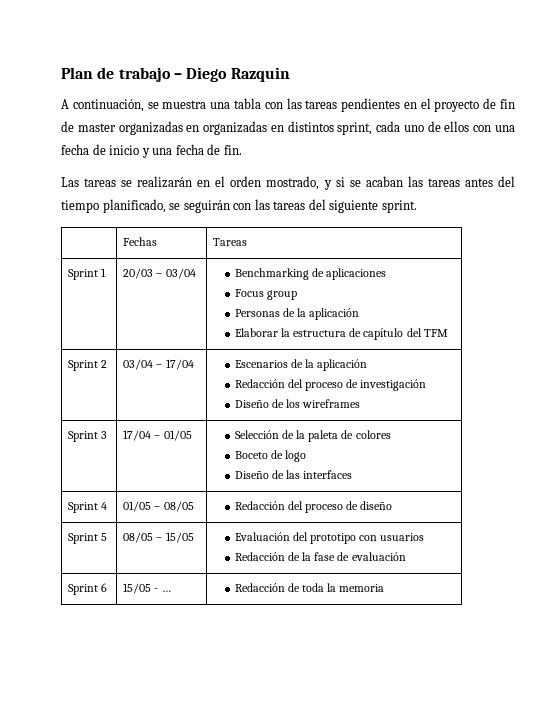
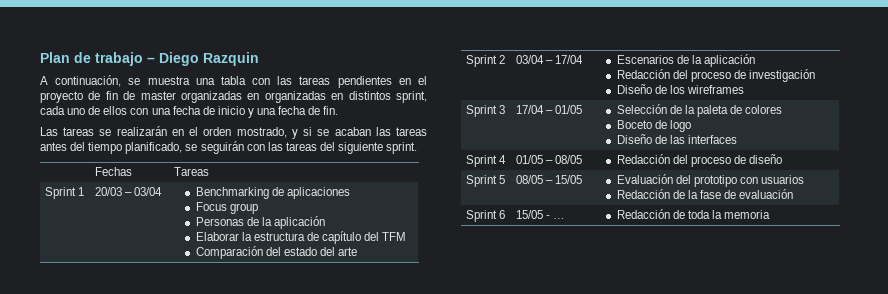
(448, 333) none -> [195,246,357,259] // Comparación del estado del arte

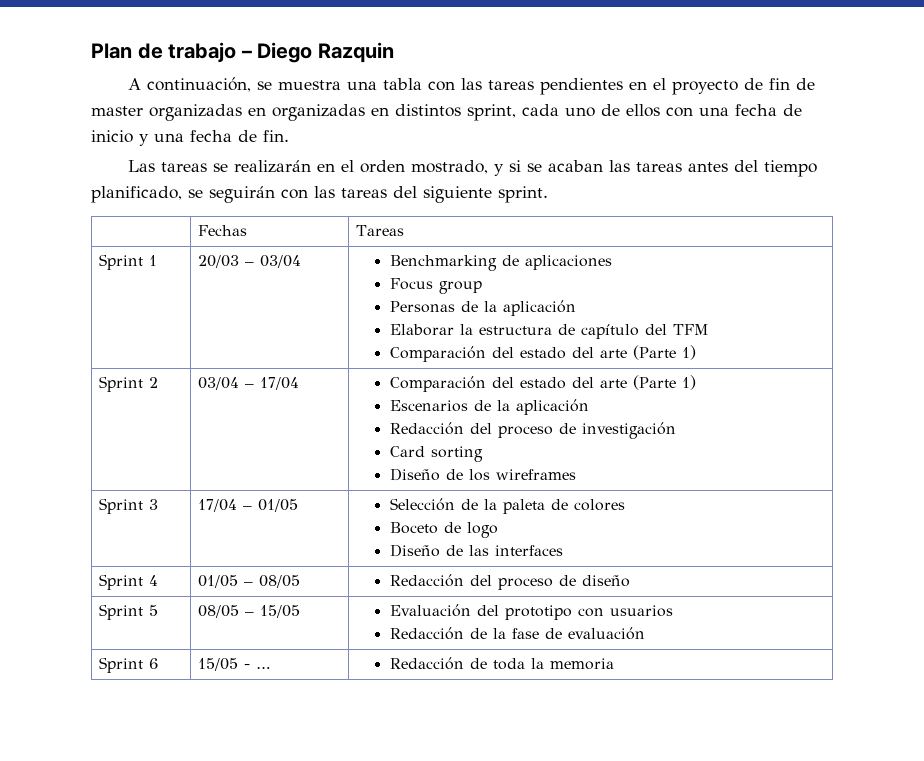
(357, 251) none -> [632,345,696,360] (Parte 1)
(584, 59) none -> [389,375,696,392] Comparación del estado del arte (Parte 1) //
(815, 75) none -> [389,446,483,462] // Card sorting

